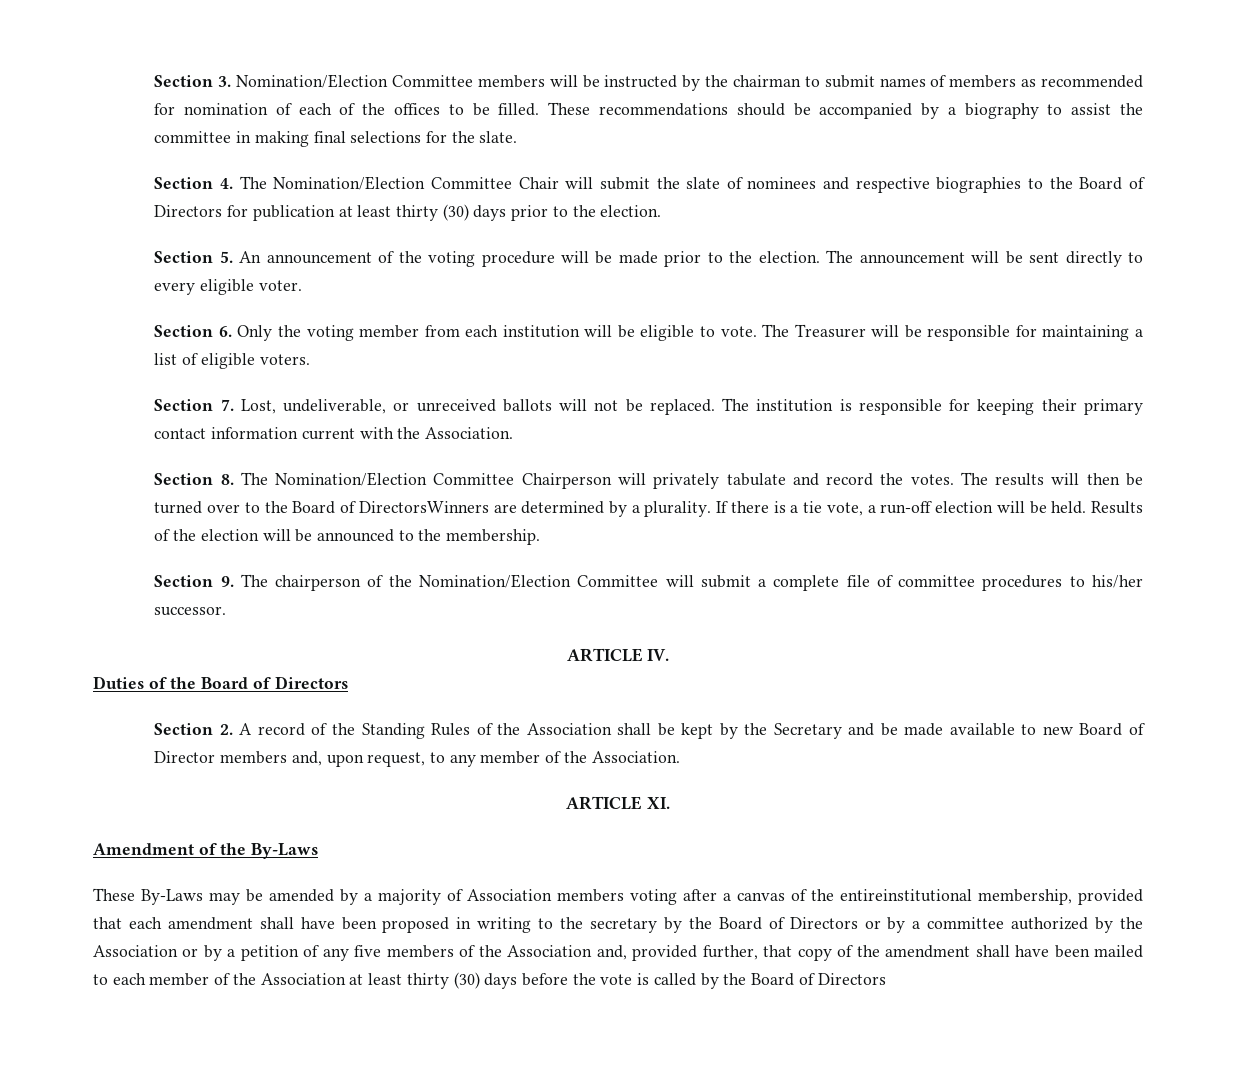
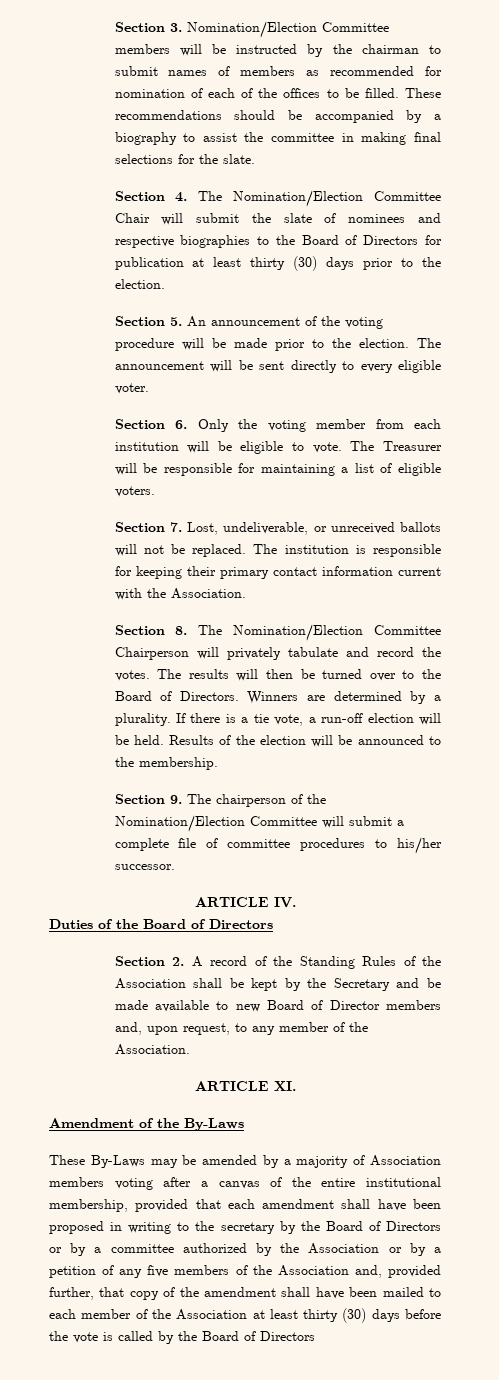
[358,501,489,513] DirectorsWinners -> [179,691,299,704] Directors. Winners
[840,889,972,902] entireinstitutional -> [321,1177,441,1187] entire institutional

